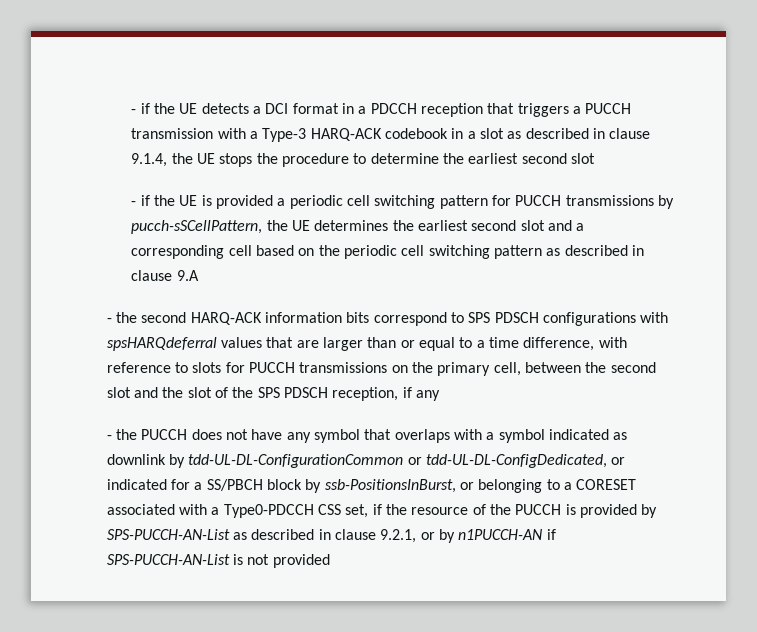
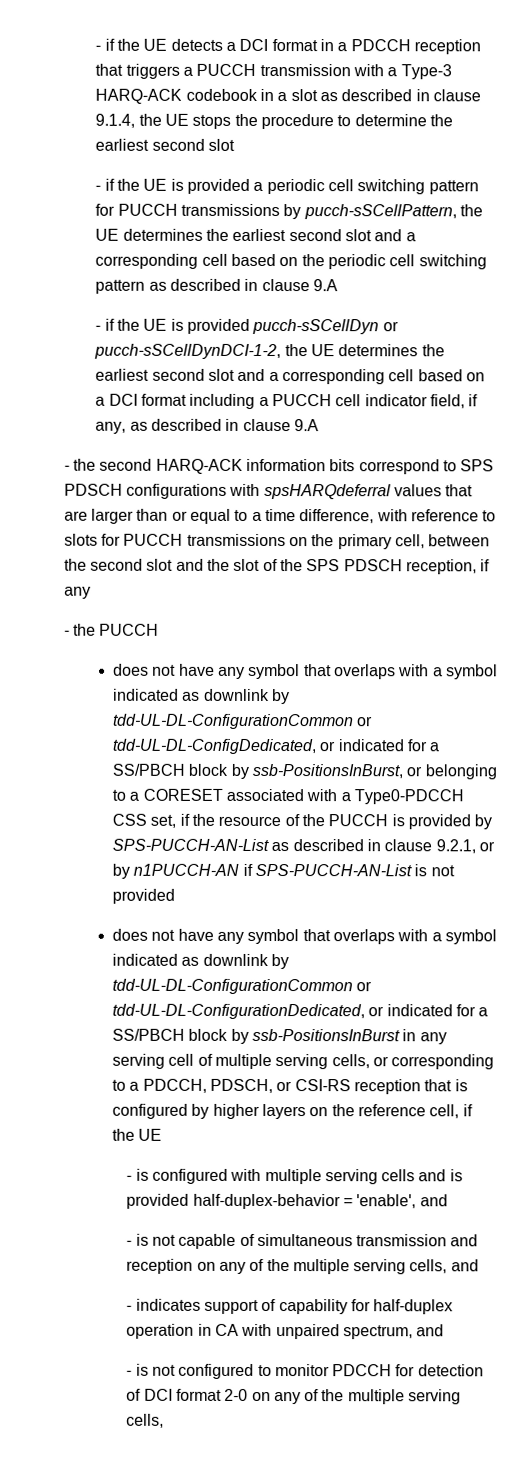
(199, 275) none -> [95,318,399,335] [94,343,445,360] [95,368,486,385] [95,393,479,409] [95,418,320,434] // - if the UE is provided pucch-sSCellDyn or pucch-sSCellDynDCI-1-2, the UE determines the earliest second slot and a corresponding cell based on a DCI format including a PUCCH cell indicator field, if any, as described in clause 9.A
(188, 434) none -> (160, 629) //
(330, 561) none -> [112,928,497,945] [112,953,290,970] [112,978,373,995] [112,1003,489,1020] [112,1028,447,1045] [112,1053,495,1070] [112,1078,468,1095] [112,1103,473,1120] [112,1128,163,1141] [126,1168,463,1185] [126,1193,448,1210] [126,1233,479,1249] [126,1258,479,1275] [126,1298,454,1315] [126,1323,445,1340] [126,1363,484,1379] [126,1388,462,1405] [126,1413,165,1428] // does not have any symbol that overlaps with a symbol indicated as downlink by tdd-UL-DL-ConfigurationCommon or tdd-UL-DL-ConfigurationDedicated, or indicated for a SS/PBCH block by ssb-PositionsInBurst in any serving cell of multiple serving cells, or corresponding to a PDCCH, PDSCH, or CSI-RS reception that is configured by higher layers on the reference cell, if the UE // - is configured with multiple serving cells and is provided half-duplex-behavior = 'enable', and // - is not capable of simultaneous transmission and reception on any of the multiple serving cells, and // - indicates support of capability for half-duplex operation in CA with unpaired spectrum, and // - is not configured to monitor PDCCH for detection of DCI format 2-0 on any of the multiple serving cells,

